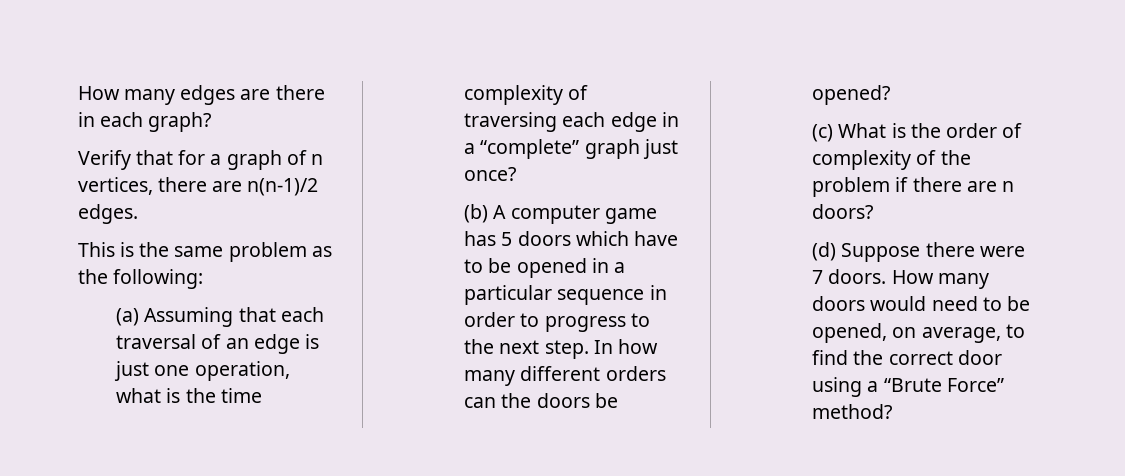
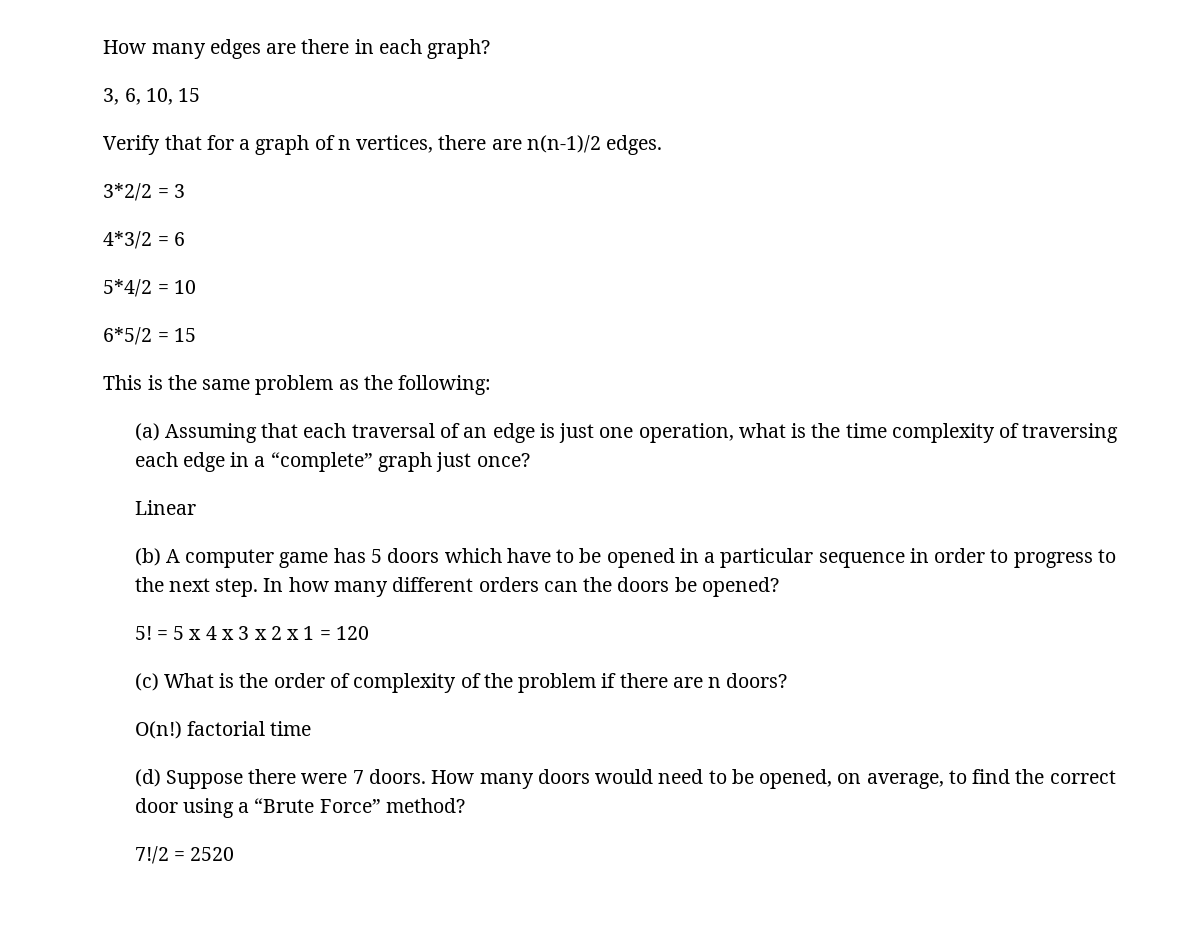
(212, 122) none -> [103,88,201,105] // 3, 6, 10, 15
(138, 214) none -> [103,183,185,201] [103,231,185,249] [103,279,196,297] [103,327,196,345] // 3*2/2 = 3 // 4*3/2 = 6 // 5*4/2 = 10 // 6*5/2 = 15
(517, 174) none -> [134,500,196,515] // Linear
(891, 95) none -> [134,626,369,640] // 5! = 5 x 4 x 3 x 2 x 1 = 120
(874, 211) none -> [134,721,312,739] // O(n!) factorial time
(893, 411) none -> [134,846,235,864] // 7!/2 = 2520

